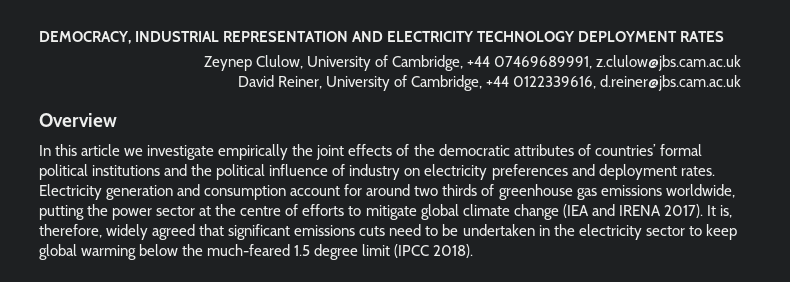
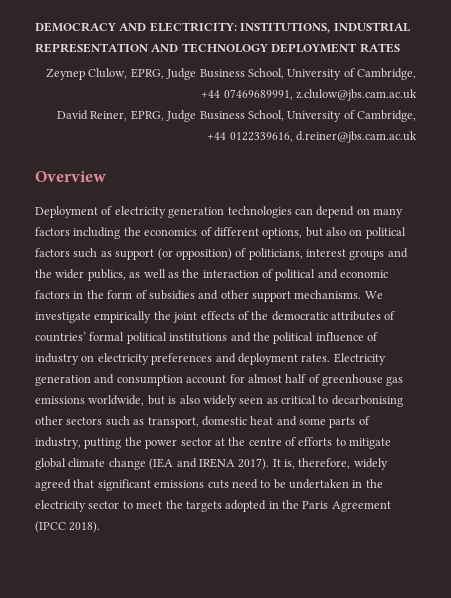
[39,31,131,44] DEMOCRACY, -> [35,22,331,33] DEMOCRACY AND ELECTRICITY: INSTITUTIONS,
[387,31,475,42] ELECTRICITY -> (179, 48) none
(303, 62) none -> [130,68,284,80] EPRG, Judge Business School,
(322, 82) none -> [130,110,284,122] EPRG, Judge Business School,
[39,144,144,156] In this article we -> [35,206,403,218] [35,227,406,239] [35,248,408,260] [35,269,389,281] [35,290,383,302] Deployment of electricity generation technologies can depend on many factors including the economics of different options, but also on political factors such as support (or opposition) of politicians, interest groups and the wider publics, as well as the interaction of political and economic factors in the form of subsidies and other support mechanisms. We
[366,184,478,196] around two thirds -> [247,374,307,383] almost half
(735, 191) none -> [147,395,403,407] [35,416,370,428] [35,437,81,449] but is also widely seen as critical to decarbonising other sectors such as transport, domestic heat and some parts of industry,
[705,224,737,240] [39,244,391,260] keep global warming below the much-feared 1.5 degree limit -> [136,500,391,512] meet the targets adopted in the Paris Agreement

